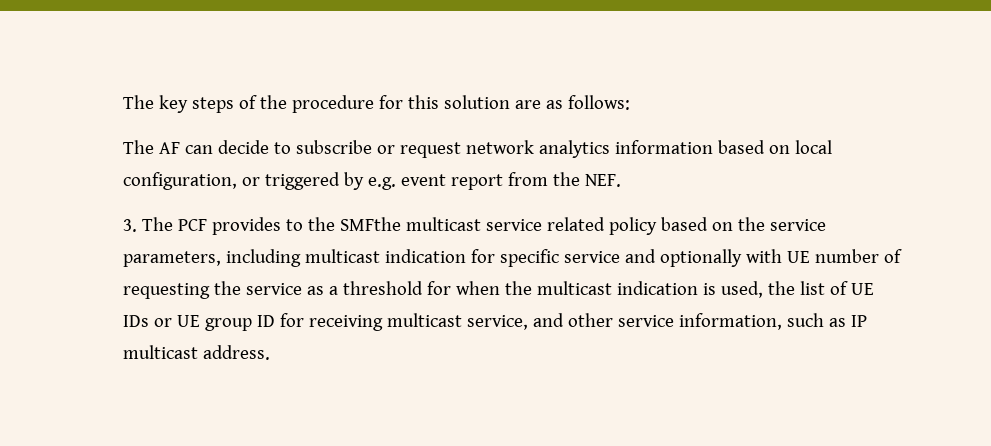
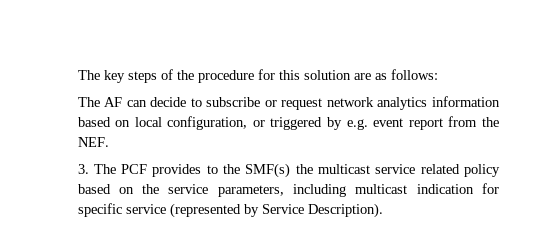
[340,217,402,231] SMFthe -> [245,163,313,178] SMF(s) the
[625,249,903,267] [123,281,875,299] [123,313,868,331] [123,345,271,360] and optionally with UE number of requesting the service as a threshold for when the multicast indication is used, the list of UE IDs or UE group ID for receiving multicast service, and other service information, such as IP multicast address. -> [169,203,383,218] (represented by Service Description).

